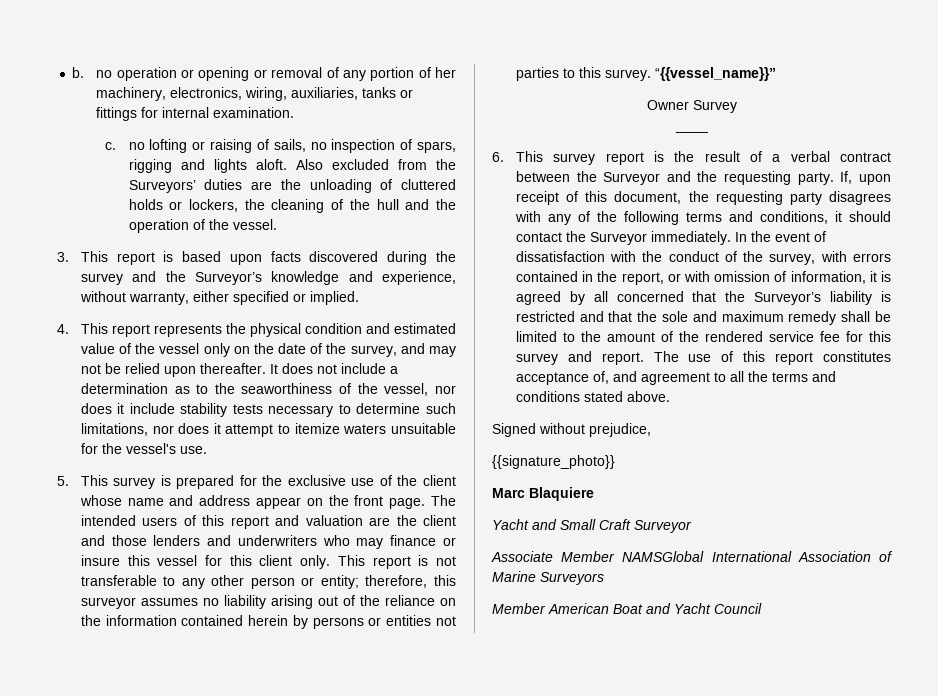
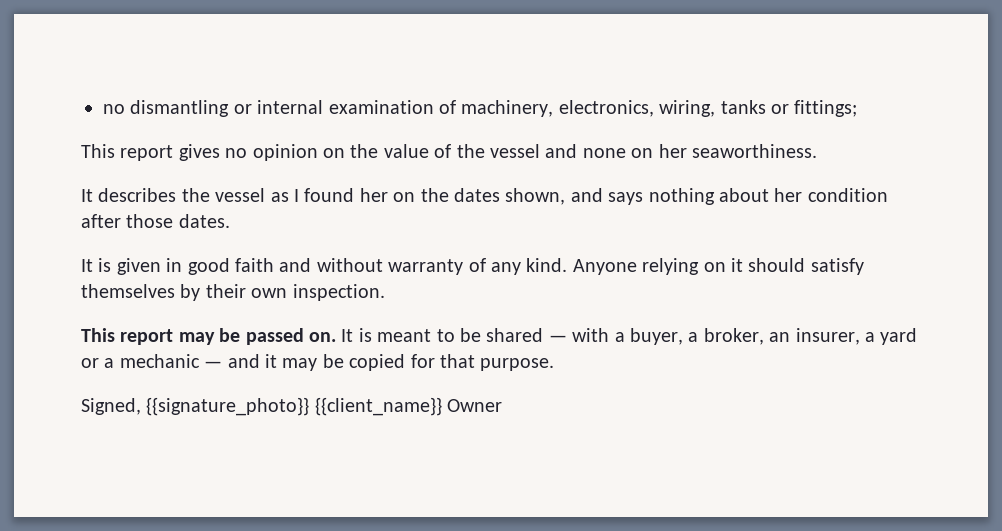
[72,67,457,81] b. no operation or opening or removal of any portion of her -> [103,100,456,117] no dismantling or internal examination of
[291,87,359,100] auxiliaries, -> (716, 108) none
[96,107,295,121] [104,139,456,153] [128,159,457,173] [128,179,456,193] [128,199,457,213] [128,219,277,233] [57,251,457,265] [80,271,456,285] [79,291,359,305] [57,323,456,337] [80,343,457,357] [80,363,398,377] [80,383,457,396] [80,403,457,417] [80,423,457,437] [80,443,207,454] [57,475,457,489] [79,495,456,509] [80,515,457,529] [80,535,457,549] [80,555,456,569] [80,575,457,589] [80,595,456,609] [80,615,457,629] [515,67,776,81] [646,100,737,113] [674,130,708,133] [492,151,891,165] [515,171,891,185] [515,191,891,205] [514,211,891,225] [515,231,826,245] [515,251,891,265] [515,271,891,285] [515,291,891,305] [515,311,891,325] [515,331,891,342] [515,351,891,365] [515,371,836,385] [515,391,670,402] [492,423,651,437] [492,455,615,469] [492,487,594,501] [492,519,692,533] [491,551,893,562] [492,571,604,585] [492,603,762,614] fittings for internal examination. // c. no lofting or raising of sails, no inspection of spars, rigging and lights aloft. Also excluded from the Surveyors’ duties are the unloading of cluttered holds or lockers, the cleaning of the hull and the operation of the vessel. // 3. This report is based upon facts discovered during the survey and the Surveyor’s knowledge and experience, without warranty, either specified or implied. // 4. This report represents the physical condition and estimated value of the vessel only on the date of the survey, and may not be relied upon thereafter. It does not include a determination as to the seaworthiness of the vessel, nor does it include stability tests necessary to determine such limitations, nor does it attempt to itemize waters unsuitable for the vessel's use. // 5. This survey is prepared for the exclusive use of the client whose name and address appear on the front page. The intended users of this report and valuation are the client and those lenders and underwriters who may finance or insure this vessel for this client only. This report is not transferable to any other person or entity; therefore, this surveyor assumes no liability arising out of the reliance on the information contained herein by persons or entities not parties to this survey. “{{vessel_name}}” // Owner Survey // ____ // 6. This survey report is the result of a verbal contract between the Surveyor and the requesting party. If, upon receipt of this document, the requesting party disagrees with any of the following terms and conditions, it should contact the Surveyor immediately. In the event of dissatisfaction with the conduct of the survey, with errors contained in the report, or with omission of information, it is agreed by all concerned that the Surveyor’s liability is restricted and that the sole and maximum remedy shall be limited to the amount of the rendered service fee for this survey and report. The use of this report constitutes acceptance of, and agreement to all the terms and conditions stated above. // Signed without prejudice, // {{signature_photo}} // Marc Blaquiere // Yacht and Small Craft Surveyor // Associate Member NAMSGlobal International Association of Marine Surveyors // Member American Boat and Yacht Council -> [794,100,858,117] [81,144,817,161] [81,188,888,205] [81,214,230,228] [81,258,864,275] [81,284,385,301] [81,328,918,345] [81,354,555,371] [81,397,503,416] fittings; // This report gives no opinion on the value of the vessel and none on her seaworthiness. // It describes the vessel as I found her on the dates shown, and says nothing about her condition after those dates. // It is given in good faith and without warranty of any kind. Anyone relying on it should satisfy themselves by their own inspection. // This report may be passed on. It is meant to be shared — with a buyer, a broker, an insurer, a yard or a mechanic — and it may be copied for that purpose. // Signed, {{signature_photo}} {{client_name}} Owner

